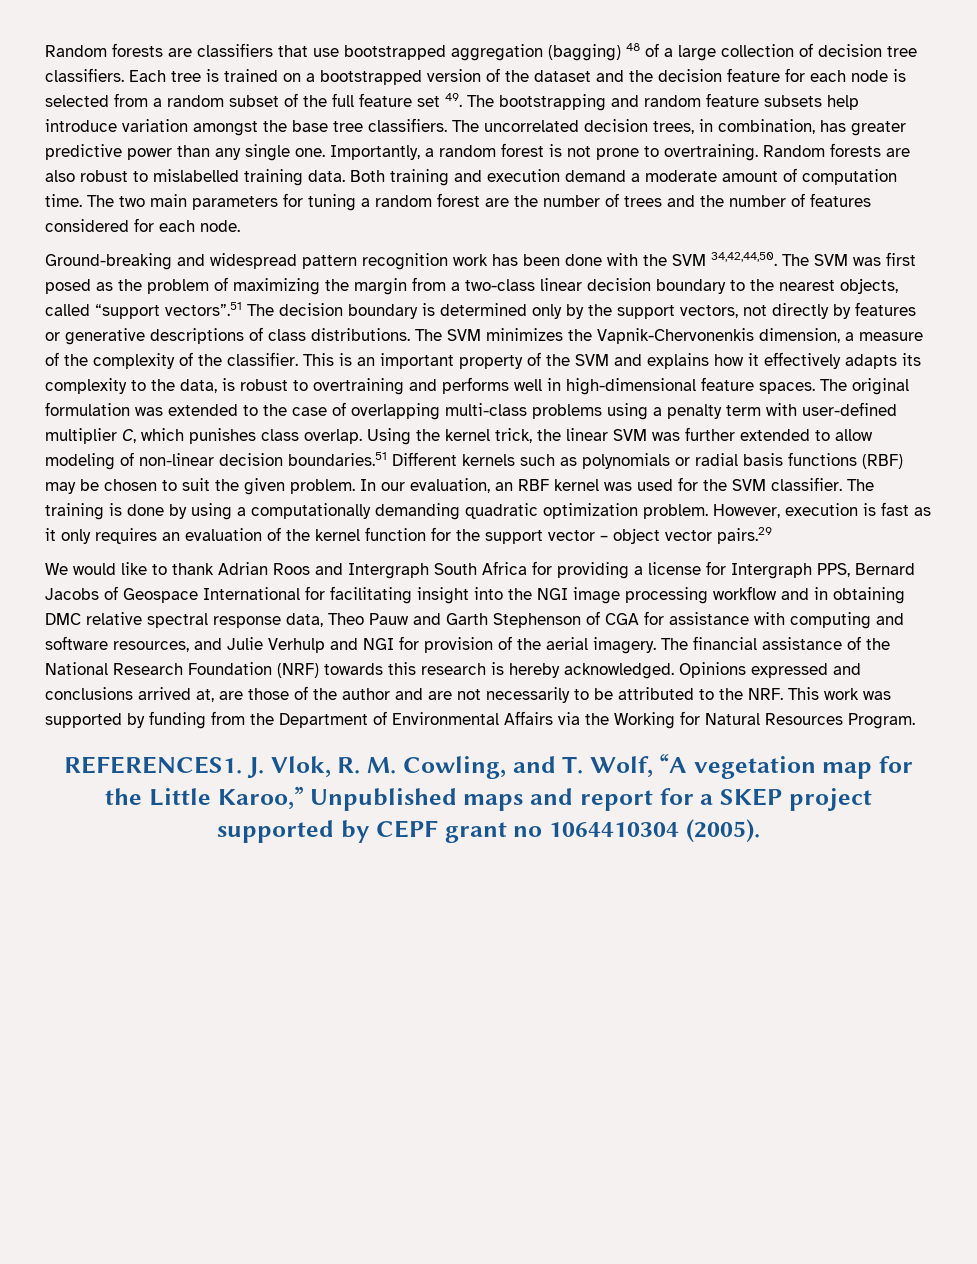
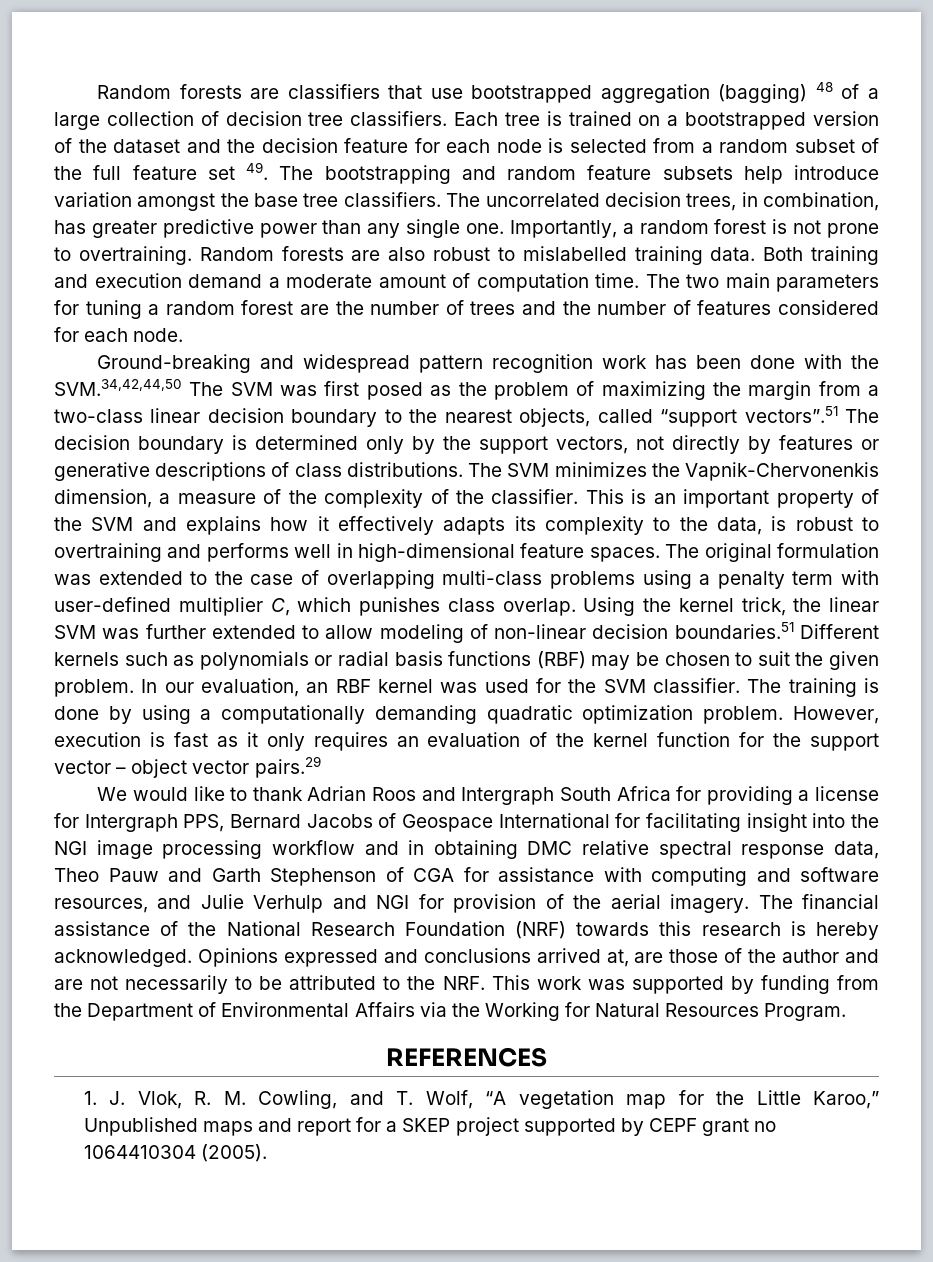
[672,252,777,266] SVM 34,42,44,50. -> [54,379,182,396] SVM.34,42,44,50
[64,756,242,774] REFERENCES1. -> [386,1047,547,1067] [83,1091,97,1105] REFERENCES // 1.

